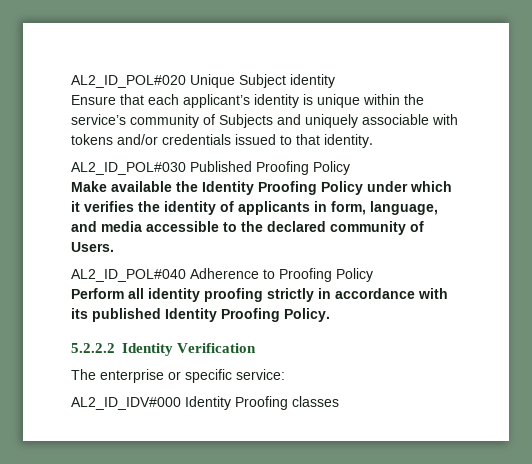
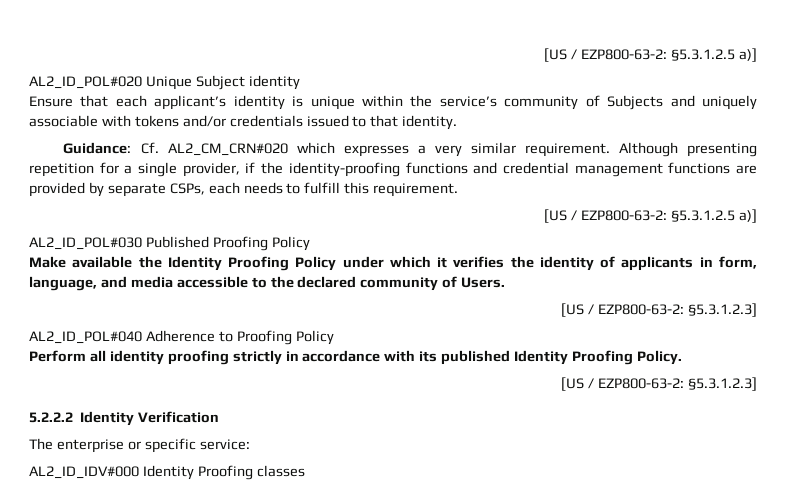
(71, 81) none -> [544,48,757,62] [US / EZP800-63-2: §5.3.1.2.5 a)] //
(373, 141) none -> [63,142,758,157] [29,162,758,177] [29,182,459,197] [544,209,757,223] // Guidance: Cf. AL2_CM_CRN#020 which expresses a very similar requirement. Although presenting repetition for a single provider, if the identity-proofing functions and credential management functions are provided by separate CSPs, each needs to fulfill this requirement. // [US / EZP800-63-2: §5.3.1.2.5 a)]
(114, 247) none -> [561,303,757,317] // [US / EZP800-63-2: §5.3.1.2.3]
(330, 315) none -> [561,377,757,391] // [US / EZP800-63-2: §5.3.1.2.3]

